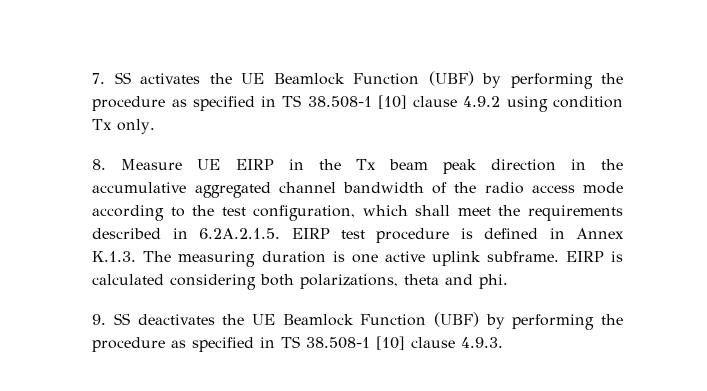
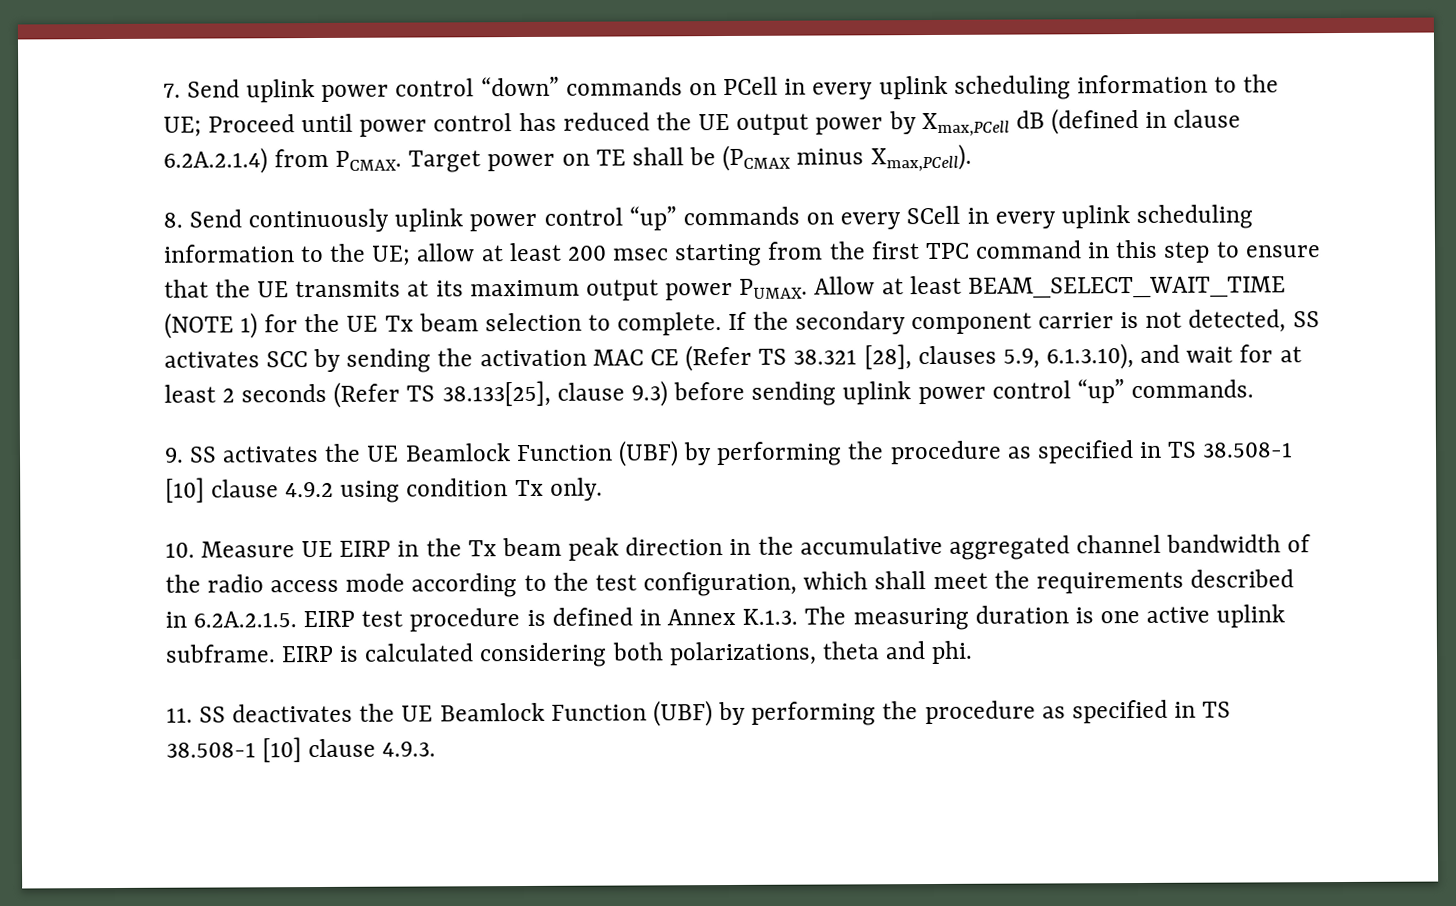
(106, 78) none -> [186,74,1280,103] [162,107,1242,137] [162,143,972,174] [162,204,1253,233] [162,239,1321,267] [163,275,1286,301] [163,309,1320,339] [163,343,1302,373] [163,379,1254,408] [163,447,184,463] Send uplink power control “down” commands on PCell in every uplink scheduling information to the UE; Proceed until power control has reduced the UE output power by Xmax,PCell dB (defined in clause 6.2A.2.1.4) from PCMAX. Target power on TE shall be (PCMAX minus Xmax,PCell). // 8. Send continuously uplink power control “up” commands on every SCell in every uplink scheduling information to the UE; allow at least 200 msec starting from the first TPC command in this step to ensure that the UE transmits at its maximum output power PUMAX. Allow at least BEAM_SELECT_WAIT_TIME (NOTE 1) for the UE Tx beam selection to complete. If the secondary component carrier is not detected, SS activates SCC by sending the activation MAC CE (Refer TS 38.321 [28], clauses 5.9, 6.1.3.10), and wait for at least 2 seconds (Refer TS 38.133[25], clause 9.3) before sending uplink power control “up” commands. // 9.
[92,159,107,170] 8. -> [164,542,195,558] 10.
[92,314,107,325] 9. -> [165,707,193,723] 11.

